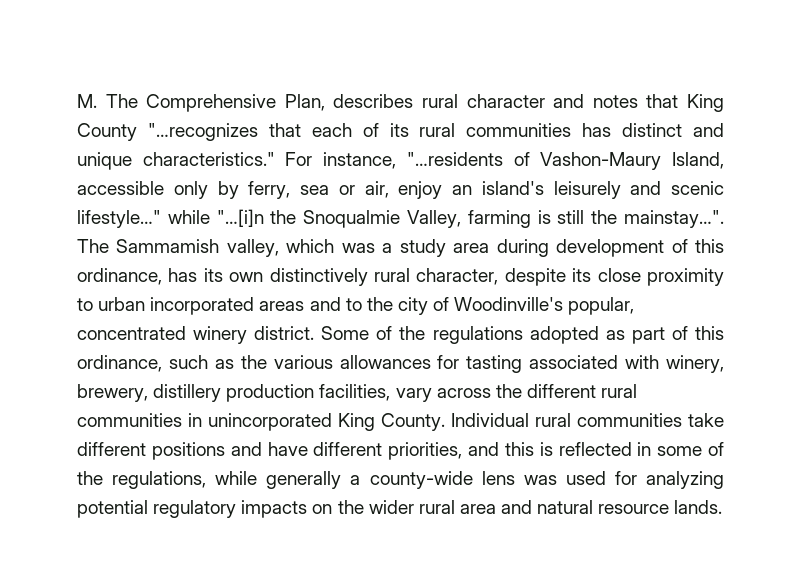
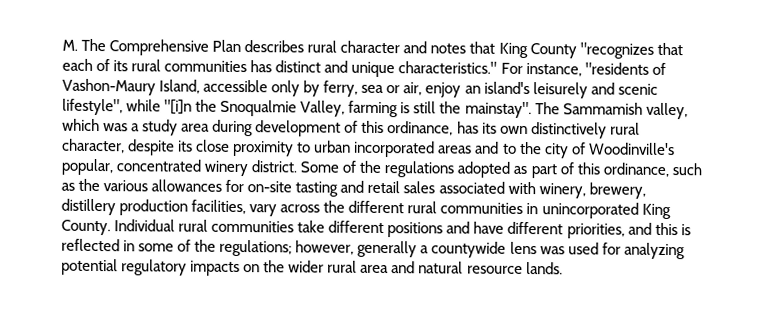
[284,94,325,111] Plan, -> [212,39,242,53] Plan
[147,123,258,141] "…recognizes -> [579,42,654,59] "recognizes
[406,152,503,166] "…residents -> [584,62,649,75] "residents
[77,209,264,228] lifestyle…" while "…[i]n -> [62,98,193,116] lifestyle", while "[i]n
[624,210,724,228] mainstay…". -> [464,101,532,119] mainstay".
[466,355,523,373] tasting -> [247,180,436,197] on-site tasting and retail sales
[112,471,258,489] regulations, while -> [219,239,355,257] regulations; however,
[369,471,473,489] county-wide -> [431,241,507,258] countywide

